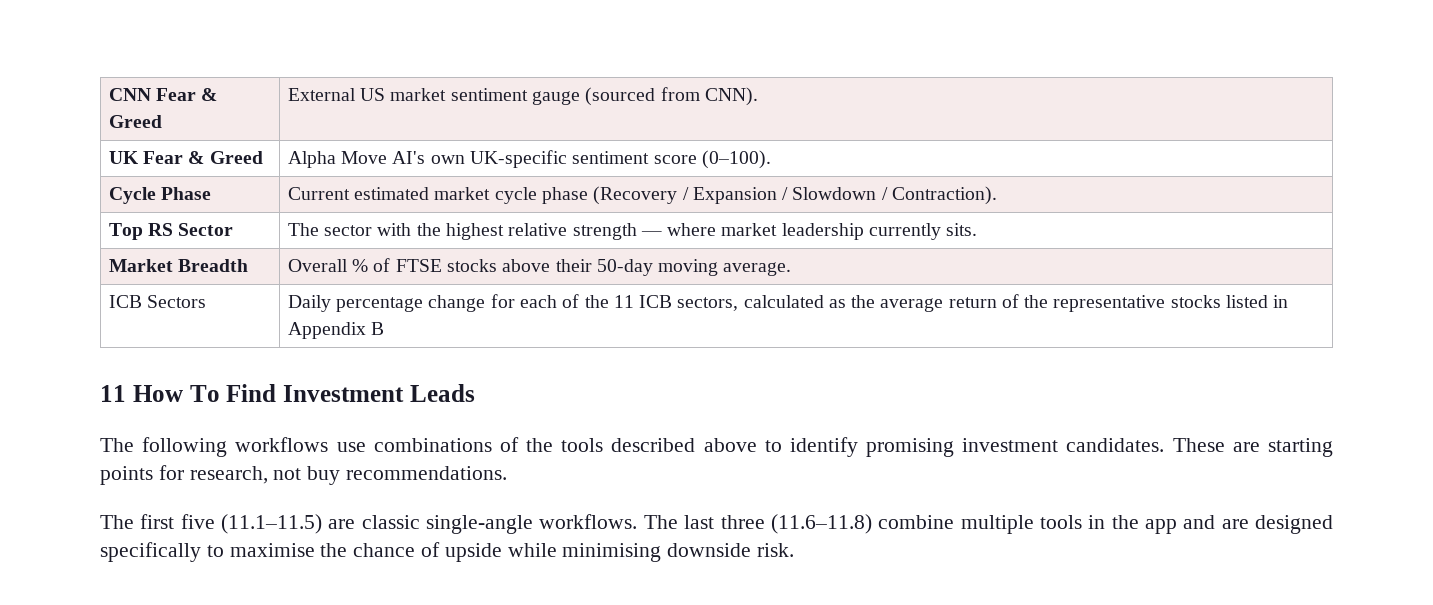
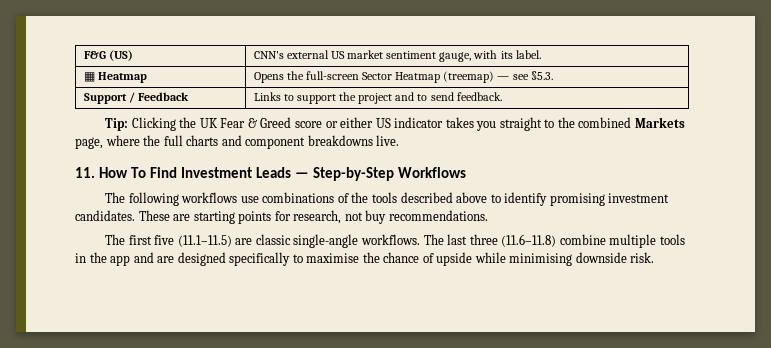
[108,88,218,101] [108,115,162,128] [287,87,758,106] [108,151,263,164] [287,150,771,169] [108,187,212,204] [287,186,997,205] [108,223,234,240] [287,223,978,240] [108,259,249,272] [287,258,792,276] [108,295,207,308] [287,294,1289,312] [287,322,385,339] [100,385,126,402] CNN Fear & Greed | External US market sentiment gauge (sourced from CNN). // UK Fear & Greed | Alpha Move AI's own UK-specific sentiment score (0–100). // Cycle Phase | Current estimated market cycle phase (Recovery / Expansion / Slowdown / Contraction). // Top RS Sector | The sector with the highest relative strength — where market leadership currently sits. // Market Breadth | Overall % of FTSE stocks above their 50-day moving average. // ICB Sectors | Daily percentage change for each of the 11 ICB sectors, calculated as the average return of the representative stocks listed in Appendix B // 11 -> [83,50,133,61] [253,50,541,62] [83,72,147,83] [253,71,553,83] [83,92,190,104] [253,92,502,104] [105,117,685,131] [75,135,400,149] [75,167,95,178] F&G (US) | CNN's external US market sentiment gauge, with its label. // ▦ Heatmap | Opens the full-screen Sector Heatmap (treemap) — see §5.3. // Support / Feedback | Links to support the project and to send feedback. // Tip: Clicking the UK Fear & Greed score or either US indicator takes you straight to the combined Markets page, where the full charts and component breakdowns live. // 11.
(475, 393) none -> [295,167,467,181] — Step-by-Step Workflows

